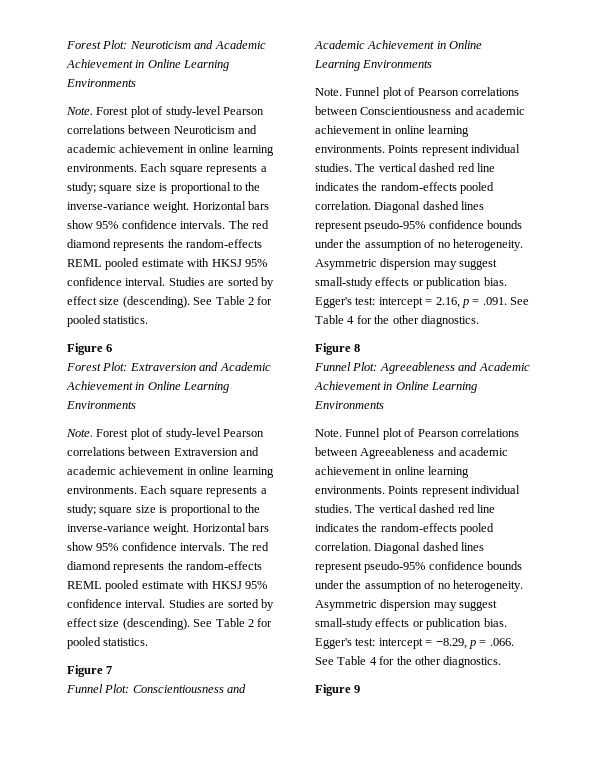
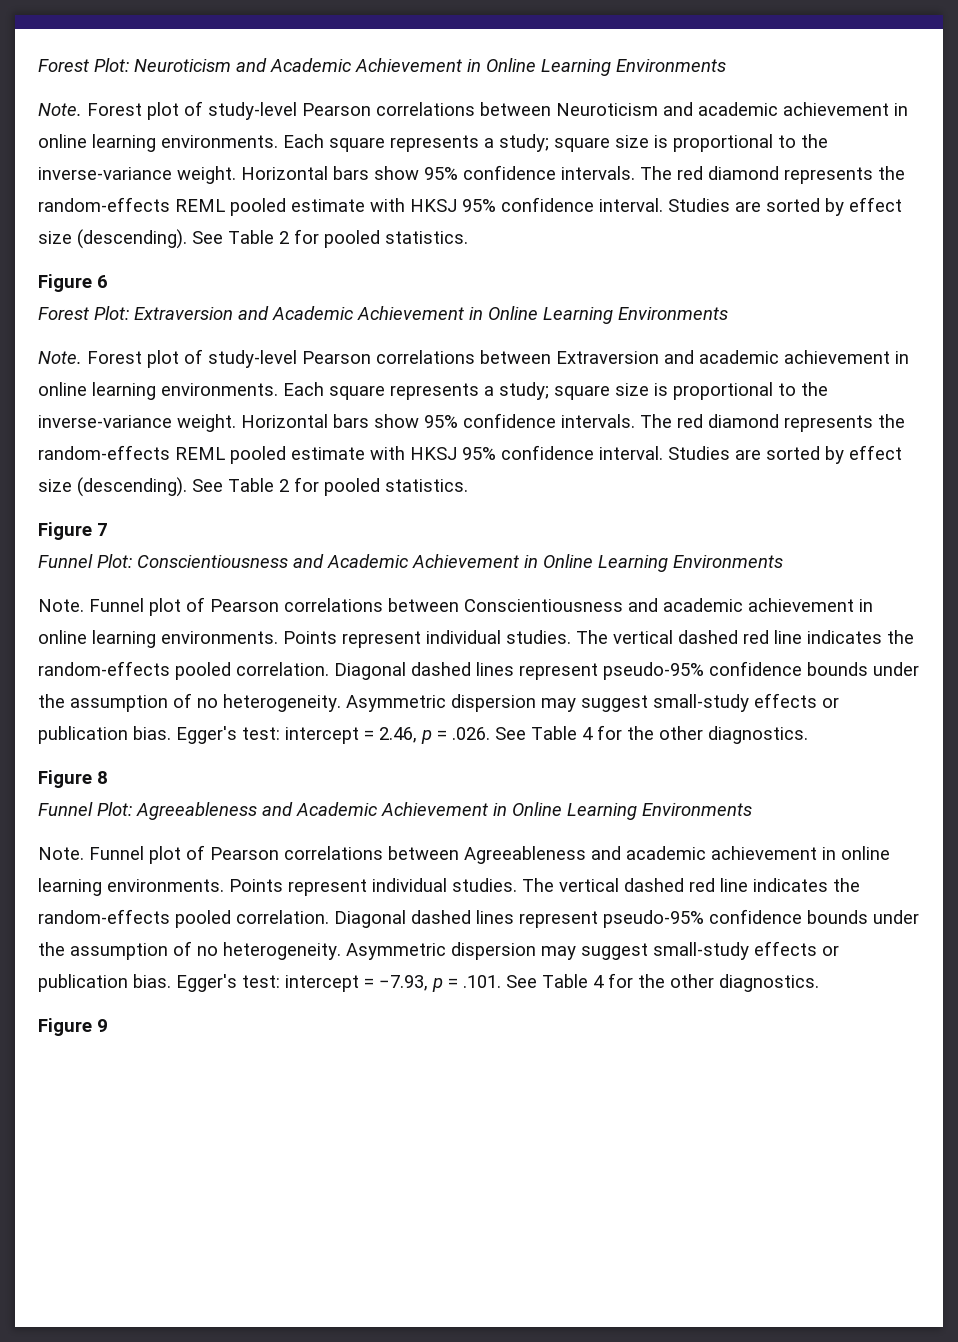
[435,297,507,308] 2.16, p = .091. -> [379,727,490,744] 2.46, p = .026.
[435,638,514,649] −8.29, p = .066. -> [379,975,501,992] −7.93, p = .101.

